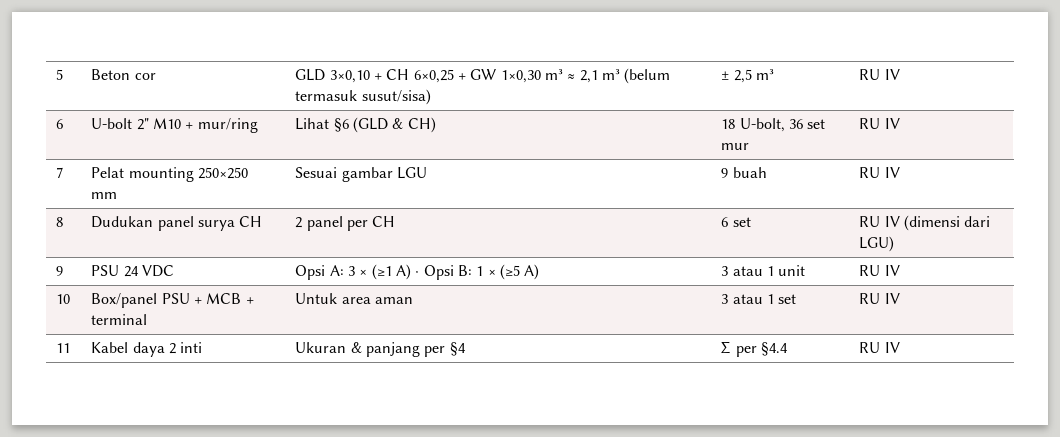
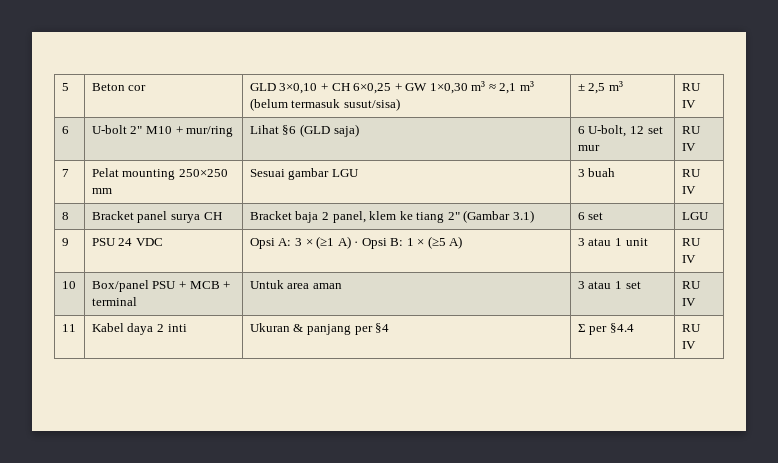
[392,117,436,133] [721,118,803,132] & CH) | 18 U-bolt, 36 -> [333,124,359,137] [577,125,644,137] saja) | 6 U-bolt, 12
[721,168,729,178] 9 -> [577,169,585,177] 3
[91,216,154,228] Dudukan -> [91,211,134,220] Bracket
[295,216,396,231] [721,217,751,227] [859,215,991,231] [859,236,895,252] 2 panel per CH | 6 set | RU IV (dimensi dari LGU) -> [249,210,534,223] [577,212,604,220] [681,212,709,220] Bracket baja 2 panel, klem ke tiang 2" (Gambar 3.1) | 6 set | LGU

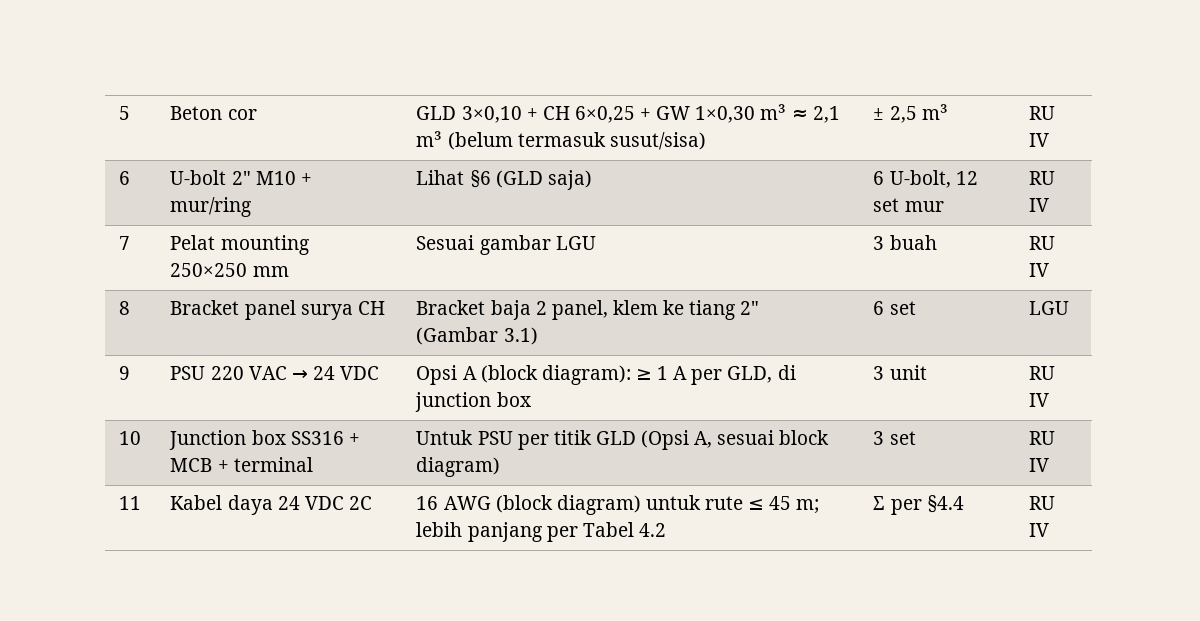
(116, 242) none -> [210,366,308,380] 220 VAC →
[278,236,463,249] [577,238,622,246] A: 3 × (≥1 A) · Opsi B: 1 × (≥5 A) | 3 atau 1 -> [462,365,796,385] [415,392,531,412] [873,366,885,380] A (block diagram): ≥ 1 A per GLD, di junction box | 3
[91,280,177,292] Box/panel PSU -> [169,430,344,450] Junction box SS316
[287,283,342,289] [577,281,622,289] area aman | 3 atau 1 -> [477,430,830,450] [416,457,501,477] [873,431,885,445] PSU per titik GLD (Opsi A, sesuai block diagram) | 3
[156,324,187,332] [249,323,390,335] 2 inti | Ukuran & panjang per §4 -> [277,496,372,510] [416,495,820,515] [416,522,666,542] 24 VDC 2C | 16 AWG (block diagram) untuk rute ≤ 45 m; lebih panjang per Tabel 4.2

